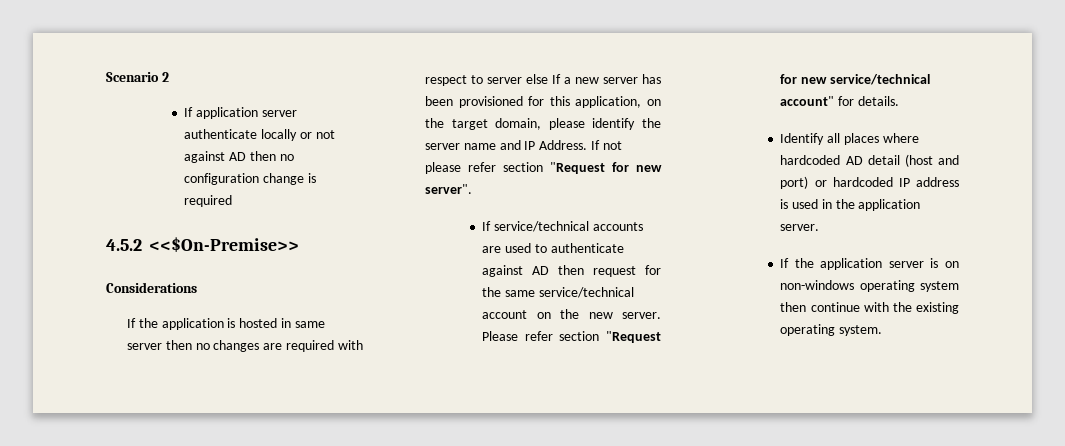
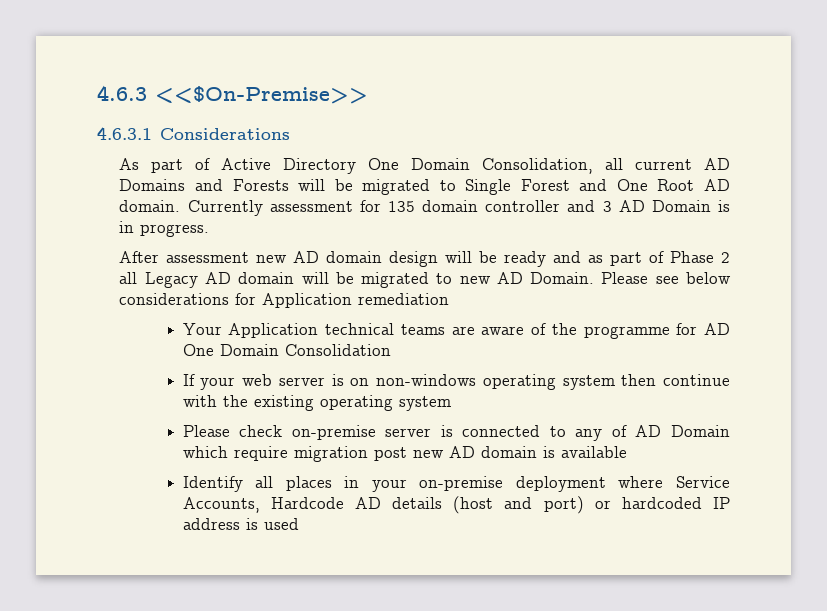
[106,72,169,82] [184,107,297,119] [184,129,335,141] [184,151,294,163] [184,173,316,185] [184,195,233,207] [106,239,142,251] Scenario 2 // If application server authenticate locally or not against AD then no configuration change is required // 4.5.2 -> [97,85,147,101] 4.6.3
(299, 244) none -> [97,127,152,140] 4.6.3.1
[126,318,325,330] [126,340,363,352] [424,74,661,86] [424,96,661,108] [424,118,661,130] [424,140,622,150] [424,162,662,174] [424,184,472,194] [482,221,643,232] [482,243,624,253] [482,265,661,277] [482,287,634,298] [482,309,661,319] [482,331,661,343] [780,74,930,85] [780,96,899,106] [780,133,919,145] [780,154,959,167] [780,176,959,189] [780,199,921,211] [780,224,820,231] [780,258,883,270] If the application is hosted in same server then no changes are required with respect to server else If a new server has been provisioned for this application, on the target domain, please identify the server name and IP Address. If not please refer section "Request for new server". // If service/technical accounts are used to authenticate against AD then request for the same service/technical account on the new server. Please refer section "Request for new service/technical account" for details. // Identify all places where hardcoded AD detail (host and port) or hardcoded IP address is used in the application server. // If the application -> [119,158,730,174] [119,179,730,195] [119,200,730,216] [119,221,210,237] [119,251,731,267] [119,272,731,288] [119,293,450,308] [182,323,730,339] [182,344,391,356] [182,374,273,390] As part of Active Directory One Domain Consolidation, all current AD Domains and Forests will be migrated to Single Forest and One Root AD domain. Currently assessment for 135 domain controller and 3 AD Domain is in progress. // After assessment new AD domain design will be ready and as part of Phase 2 all Legacy AD domain will be migrated to new AD Domain. Please see below considerations for Application remediation // Your Application technical teams are aware of the programme for AD One Domain Consolidation // If your web
[839,325,883,336] system. -> [398,396,451,411] [182,425,730,441] [182,446,627,462] [182,476,730,492] [182,496,730,514] [182,518,299,530] system // Please check on-premise server is connected to any of AD Domain which require migration post new AD domain is available // Identify all places in your on-premise deployment where Service Accounts, Hardcode AD details (host and port) or hardcoded IP address is used

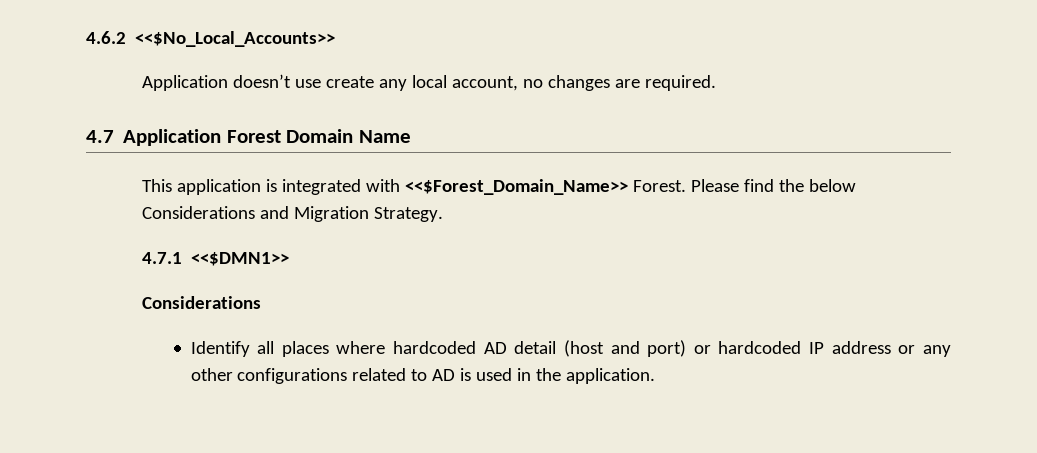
[97,85,369,104] [97,127,291,140] [119,158,730,174] [119,179,730,195] [119,200,730,216] [119,221,210,237] [119,251,731,267] [119,272,731,288] [119,293,450,308] [182,323,730,339] [182,344,391,356] [182,374,730,390] [182,395,451,411] [182,425,730,441] [182,446,627,462] [182,476,730,492] [182,497,443,513] 4.6.3 <<$On-Premise>> // 4.6.3.1 Considerations // As part of Active Directory One Domain Consolidation, all current AD Domains and Forests will be migrated to Single Forest and One Root AD domain. Currently assessment for 135 domain controller and 3 AD Domain is in progress. // After assessment new AD domain design will be ready and as part of Phase 2 all Legacy AD domain will be migrated to new AD Domain. Please see below considerations for Application remediation // Your Application technical teams are aware of the programme for AD One Domain Consolidation // If your web server is on non-windows operating system then continue with the existing operating system // Please check on-premise server is connected to any of AD Domain which require migration post new AD domain is available // Identify all places in your on-premise deployment where Service Accounts, Hardcode AD details -> [86,31,336,47] [142,74,717,91] [86,129,411,146] [142,179,857,195] [142,206,444,222] [142,252,290,266] [142,296,262,309] [190,341,557,357] 4.6.2 <<$No_Local_Accounts>> // Application doesn’t use create any local account, no changes are required. // 4.7 Application Forest Domain Name // This application is integrated with <<$Forest_Domain_Name>> Forest. Please find the below Considerations and Migration Strategy. // 4.7.1 <<$DMN1>> // Considerations // Identify all places where hardcoded AD detail
[245,518,299,530] is used -> [898,345,951,357] [190,368,656,384] or any other configurations related to AD is used in the application.

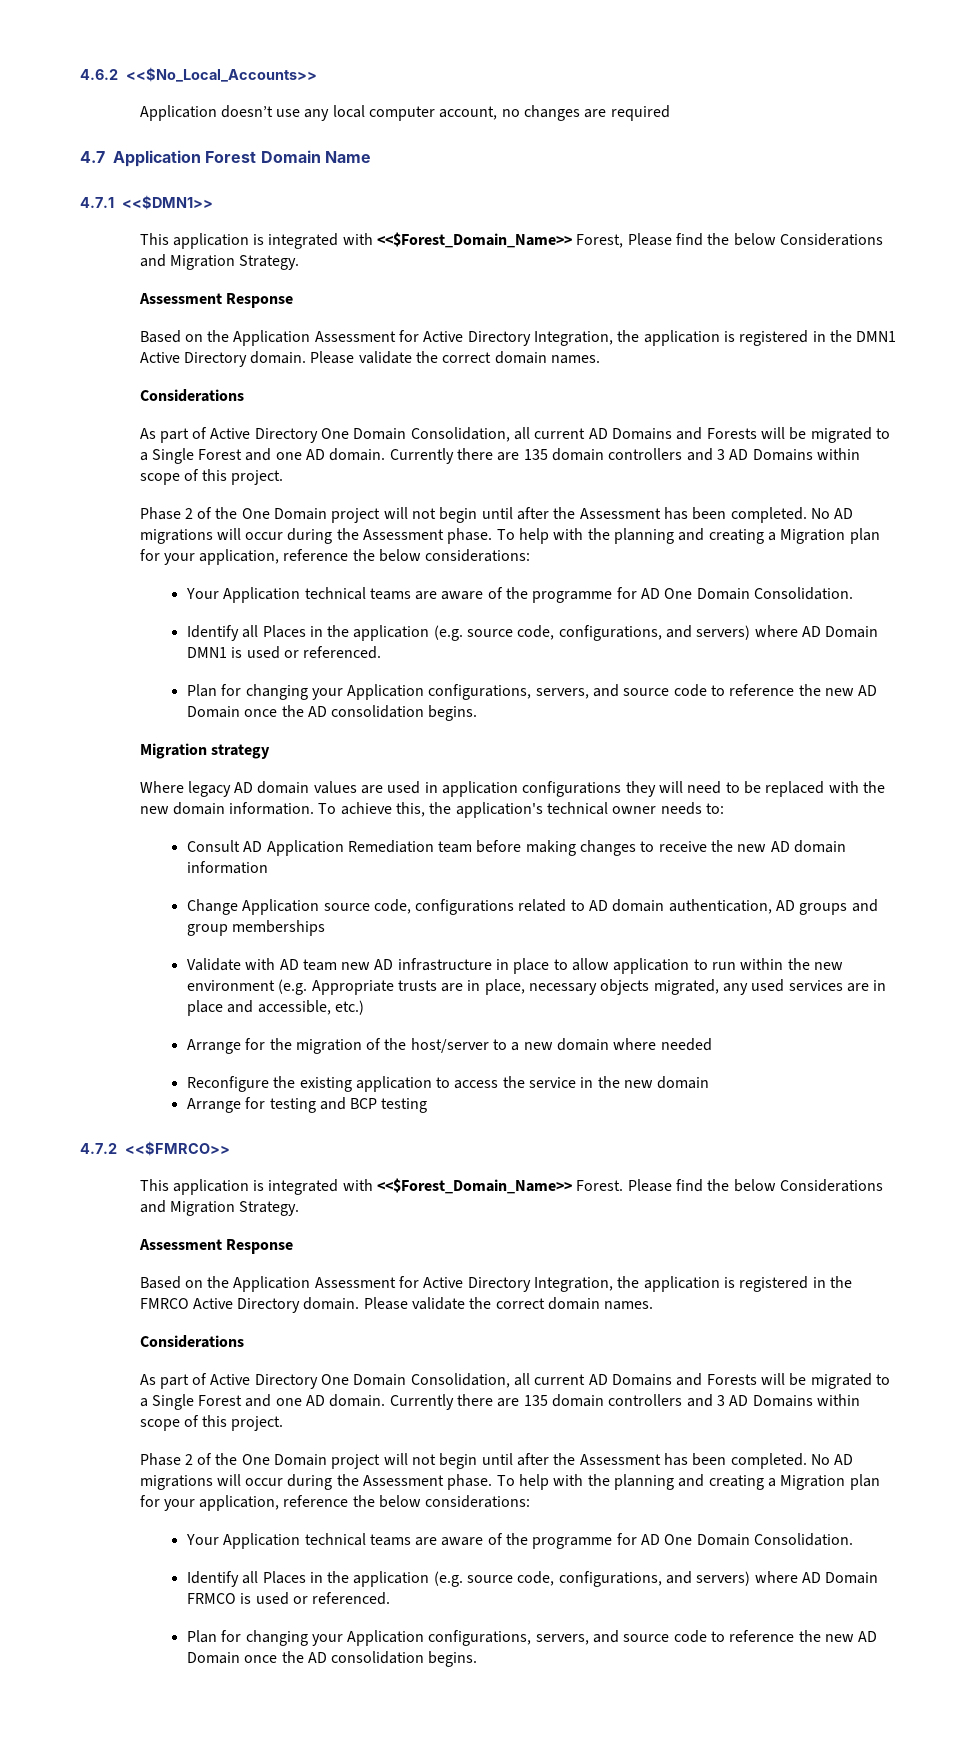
[326,76,375,88] create -> (301, 113) none
(448, 81) none -> [369,106,436,121] computer
[645,75,717,91] required. -> [610,105,670,121] required
(411, 136) none -> [80,195,213,210] [139,232,884,249] [139,254,300,270] [138,293,293,308] [139,330,897,346] [139,351,601,367] [139,389,244,402] [139,427,890,443] [139,448,860,464] [139,469,284,485] [139,507,854,523] [139,528,880,544] [139,549,531,565] [185,587,854,603] [186,625,879,641] [186,646,382,659] [186,684,878,700] [186,705,478,721] [139,743,270,759] [139,781,885,797] [139,802,725,818] [186,840,847,856] [186,861,268,874] [186,899,878,915] [186,920,326,936] [186,958,844,974] [186,979,887,995] [186,1000,364,1016] [186,1038,712,1054] [186,1076,710,1092] [186,1097,428,1113] [80,1141,230,1156] // 4.7.1 <<$DMN1>> // This application is integrated with <<$Forest_Domain_Name>> Forest, Please find the below Considerations and Migration Strategy. // Assessment Response // Based on the Application Assessment for Active Directory Integration, the application is registered in the DMN1 Active Directory domain. Please validate the correct domain names. // Considerations // As part of Active Directory One Domain Consolidation, all current AD Domains and Forests will be migrated to a Single Forest and one AD domain. Currently there are 135 domain controllers and 3 AD Domains within scope of this project. // Phase 2 of the One Domain project will not begin until after the Assessment has been completed. No AD migrations will occur during the Assessment phase. To help with the planning and creating a Migration plan for your application, reference the below considerations: // Your Application technical teams are aware of the programme for AD One Domain Consolidation. // Identify all Places in the application (e.g. source code, configurations, and servers) where AD Domain DMN1 is used or referenced. // Plan for changing your Application configurations, servers, and source code to reference the new AD Domain once the AD consolidation begins. // Migration strategy // Where legacy AD domain values are used in application configurations they will need to be replaced with the new domain information. To achieve this, the application's technical owner needs to: // Consult AD Application Remediation team before making changes to receive the new AD domain information // Change Application source code, configurations related to AD domain authentication, AD groups and group memberships // Validate with AD team new AD infrastructure in place to allow application to run within the new environment (e.g. Appropriate trusts are in place, necessary objects migrated, any used services are in place and accessible, etc.) // Arrange for the migration of the host/server to a new domain where needed // Reconfigure the existing application to access the service in the new domain // Arrange for testing and BCP testing // 4.7.2 <<$FMRCO>>
[142,252,290,266] [142,296,262,309] [190,340,951,357] [190,368,656,384] 4.7.1 <<$DMN1>> // Considerations // Identify all places where hardcoded AD detail (host and port) or hardcoded IP address or any other configurations related to AD is used in the application. -> [138,1239,293,1254] [139,1276,853,1292] [139,1297,654,1313] [139,1335,244,1348] [139,1373,890,1389] [139,1394,860,1410] [139,1415,284,1431] [139,1453,854,1469] [139,1474,880,1490] [139,1495,531,1511] [185,1533,854,1549] [186,1571,879,1587] [186,1592,391,1605] [186,1630,878,1646] [186,1651,478,1667] Assessment Response // Based on the Application Assessment for Active Directory Integration, the application is registered in the FMRCO Active Directory domain. Please validate the correct domain names. // Considerations // As part of Active Directory One Domain Consolidation, all current AD Domains and Forests will be migrated to a Single Forest and one AD domain. Currently there are 135 domain controllers and 3 AD Domains within scope of this project. // Phase 2 of the One Domain project will not begin until after the Assessment has been completed. No AD migrations will occur during the Assessment phase. To help with the planning and creating a Migration plan for your application, reference the below considerations: // Your Application technical teams are aware of the programme for AD One Domain Consolidation. // Identify all Places in the application (e.g. source code, configurations, and servers) where AD Domain FRMCO is used or referenced. // Plan for changing your Application configurations, servers, and source code to reference the new AD Domain once the AD consolidation begins.

